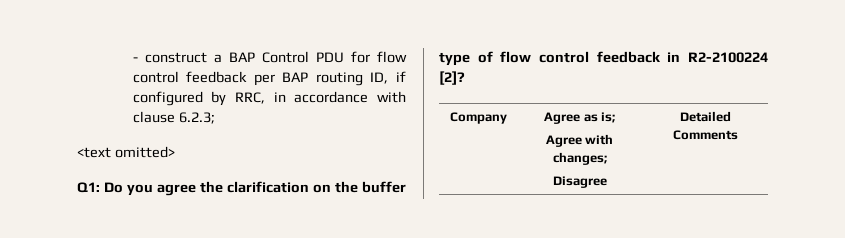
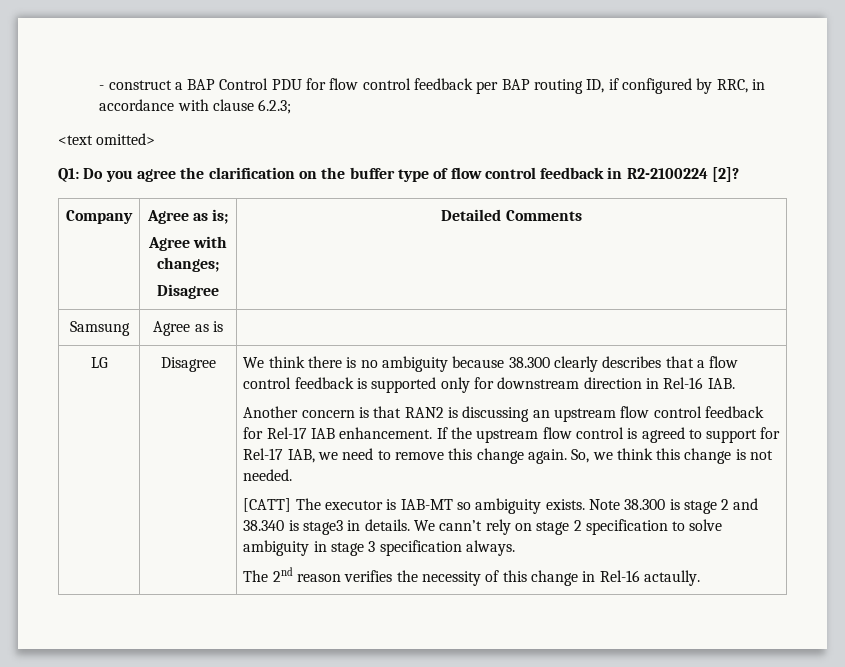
(738, 135) none -> [69,321,130,336] [153,321,223,336] [90,357,108,368] [160,357,216,372] [243,356,739,372] [243,377,735,393] [243,406,764,422] [243,427,781,443] [243,448,774,464] [243,469,293,481] [243,498,759,514] [243,519,723,535] [243,540,515,556] [243,567,700,586] // Samsung | Agree as is | // LG | Disagree | We think there is no ambiguity because 38.300 clearly describes that a flow control feedback is supported only for downstream direction in Rel-16 IAB. // Another concern is that RAN2 is discussing an upstream flow control feedback for Rel-17 IAB enhancement. If the upstream flow control is agreed to support for Rel-17 IAB, we need to remove this change again. So, we think this change is not needed. // [CATT] The executor is IAB-MT so ambiguity exists. Note 38.300 is stage 2 and 38.340 is stage3 in details. We cann’t rely on stage 2 specification to solve ambiguity in stage 3 specification always. // The 2nd reason verifies the necessity of this change in Rel-16 actaully.

